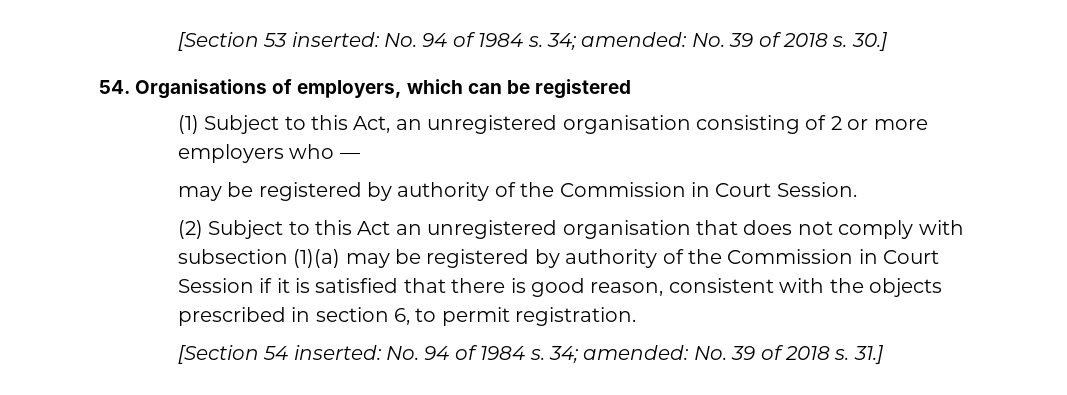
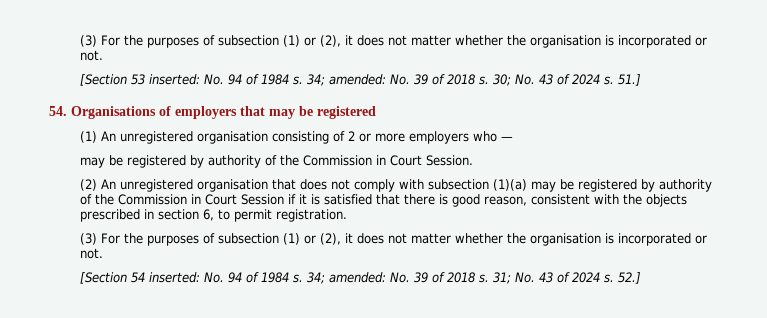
(177, 41) none -> [79,35,707,48] [79,50,103,61] (3) For the purposes of subsection (1) or (2), it does not matter whether the organisation is incorporated or not. //
[851,32,888,51] 30.] -> [492,74,641,86] 30; No. 43 of 2024 s. 51.]
[297,79,502,98] employers, which can -> [175,106,295,119] employers that may
[204,115,422,134] Subject to this Act, an -> [100,131,116,141] An
[208,220,422,239] Subject to this Act an -> [100,179,116,189] An
(637, 316) none -> [79,233,707,246] [79,248,103,259] // (3) For the purposes of subsection (1) or (2), it does not matter whether the organisation is incorporated or not.
[853,345,884,364] 31.] -> [492,272,641,284] 31; No. 43 of 2024 s. 52.]

